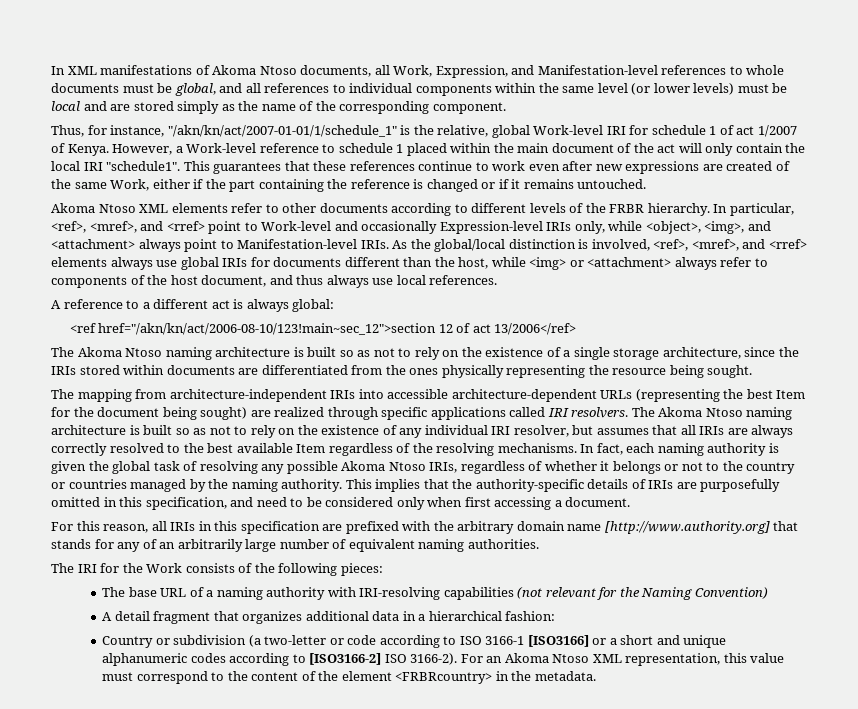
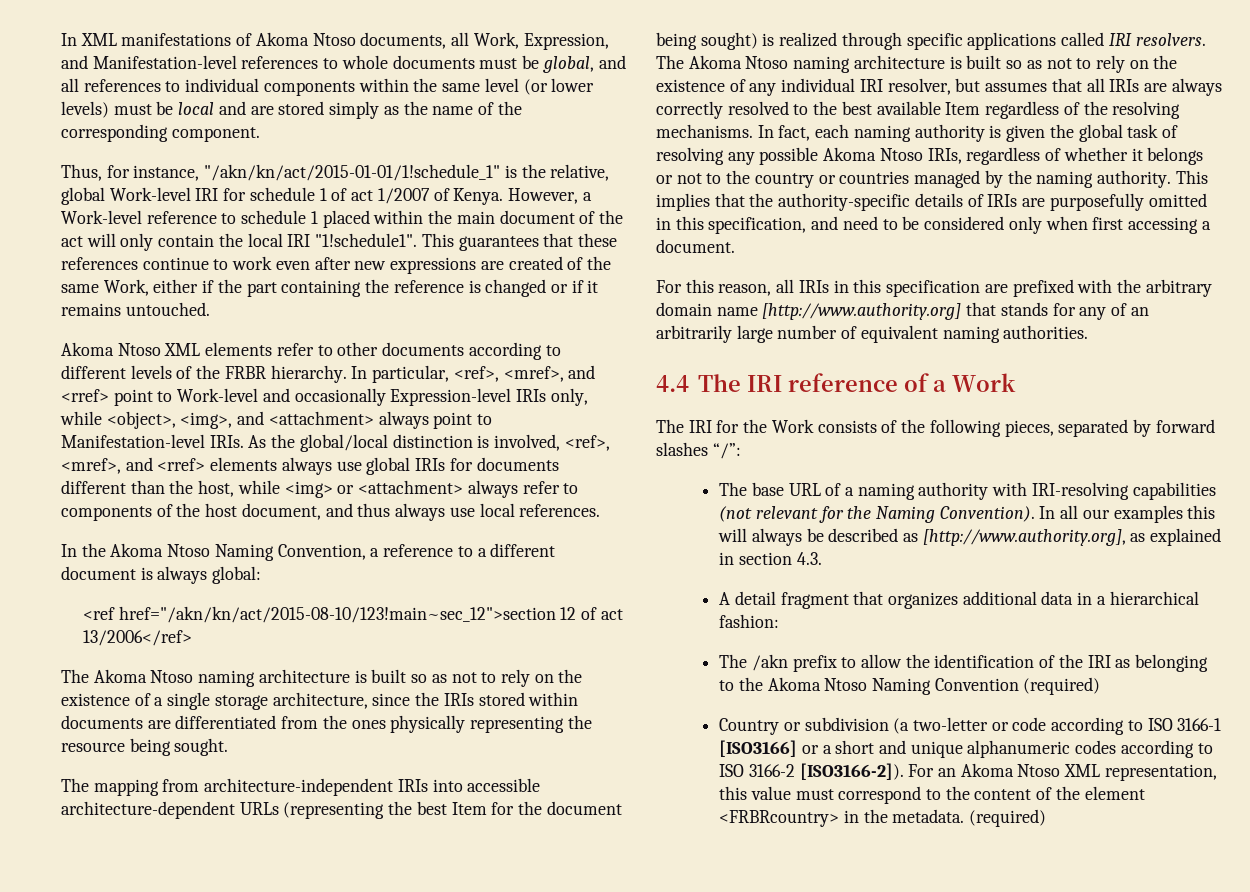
[167,125,397,137] "/akn/kn/act/2007-01-01/1/schedule_1" -> [204,164,501,181] "/akn/kn/act/2015-01-01/1!schedule_1"
[106,161,181,171] "schedule1". -> [315,233,418,247] "1!schedule1".
[51,300,61,309] A -> [61,543,380,561] In the Akoma Ntoso Naming Convention, a
[211,300,230,309] act -> [61,566,136,580] document
[98,323,437,335] href="/akn/kn/act/2006-08-10/123!main~sec_12">section -> [118,606,556,623] href="/akn/kn/act/2015-08-10/123!main~sec_12">section
[250,410,271,417] are -> [762,33,775,46] is
(539, 544) none -> [656,373,1016,392] // 4.4 The IRI reference of a Work
[340,563,383,576] pieces: -> [1004,419,1215,437] [656,442,741,459] pieces, separated by forward slashes “/”:
[694,587,768,599] Convention) -> [939,505,1216,523] [718,528,1222,546] [719,552,822,565] Convention). In all our examples this will always be described as [http://www.authority.org], as explained in section 4.3.
(556, 616) none -> [719,654,1209,672] [719,677,1101,695] // The /akn prefix to allow the identification of the IRI as belonging to the Akoma Ntoso Naming Convention (required)
[309,653,458,665] [ISO3166-2] ISO 3166-2). -> [719,763,904,780] ISO 3166-2 [ISO3166-2]).
(596, 676) none -> [968,809,1046,827] (required)

